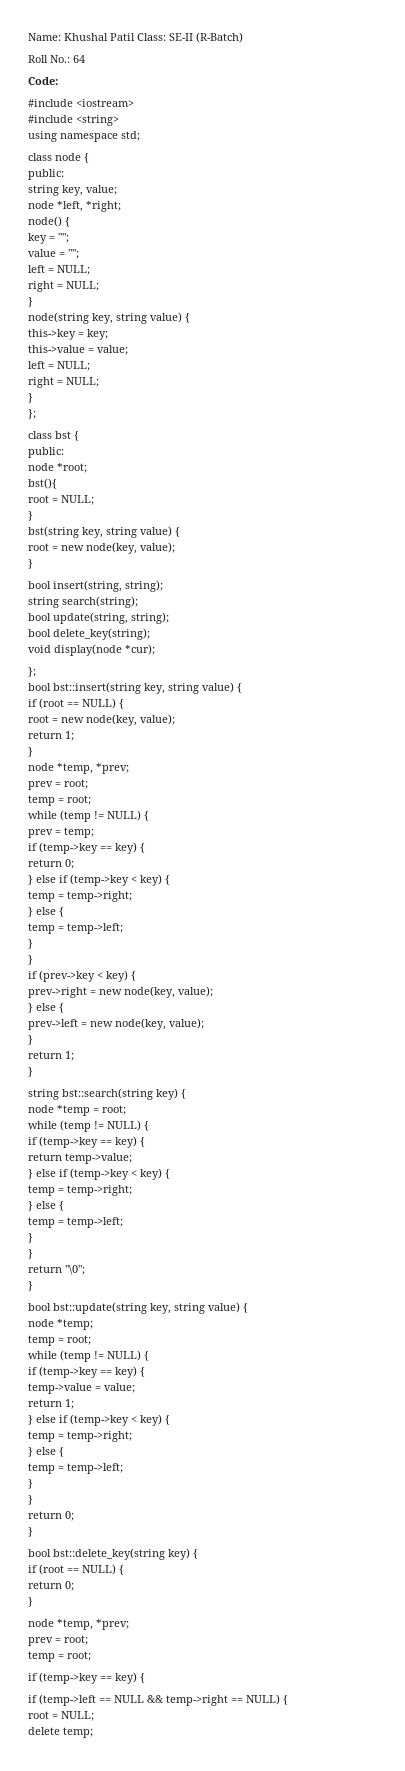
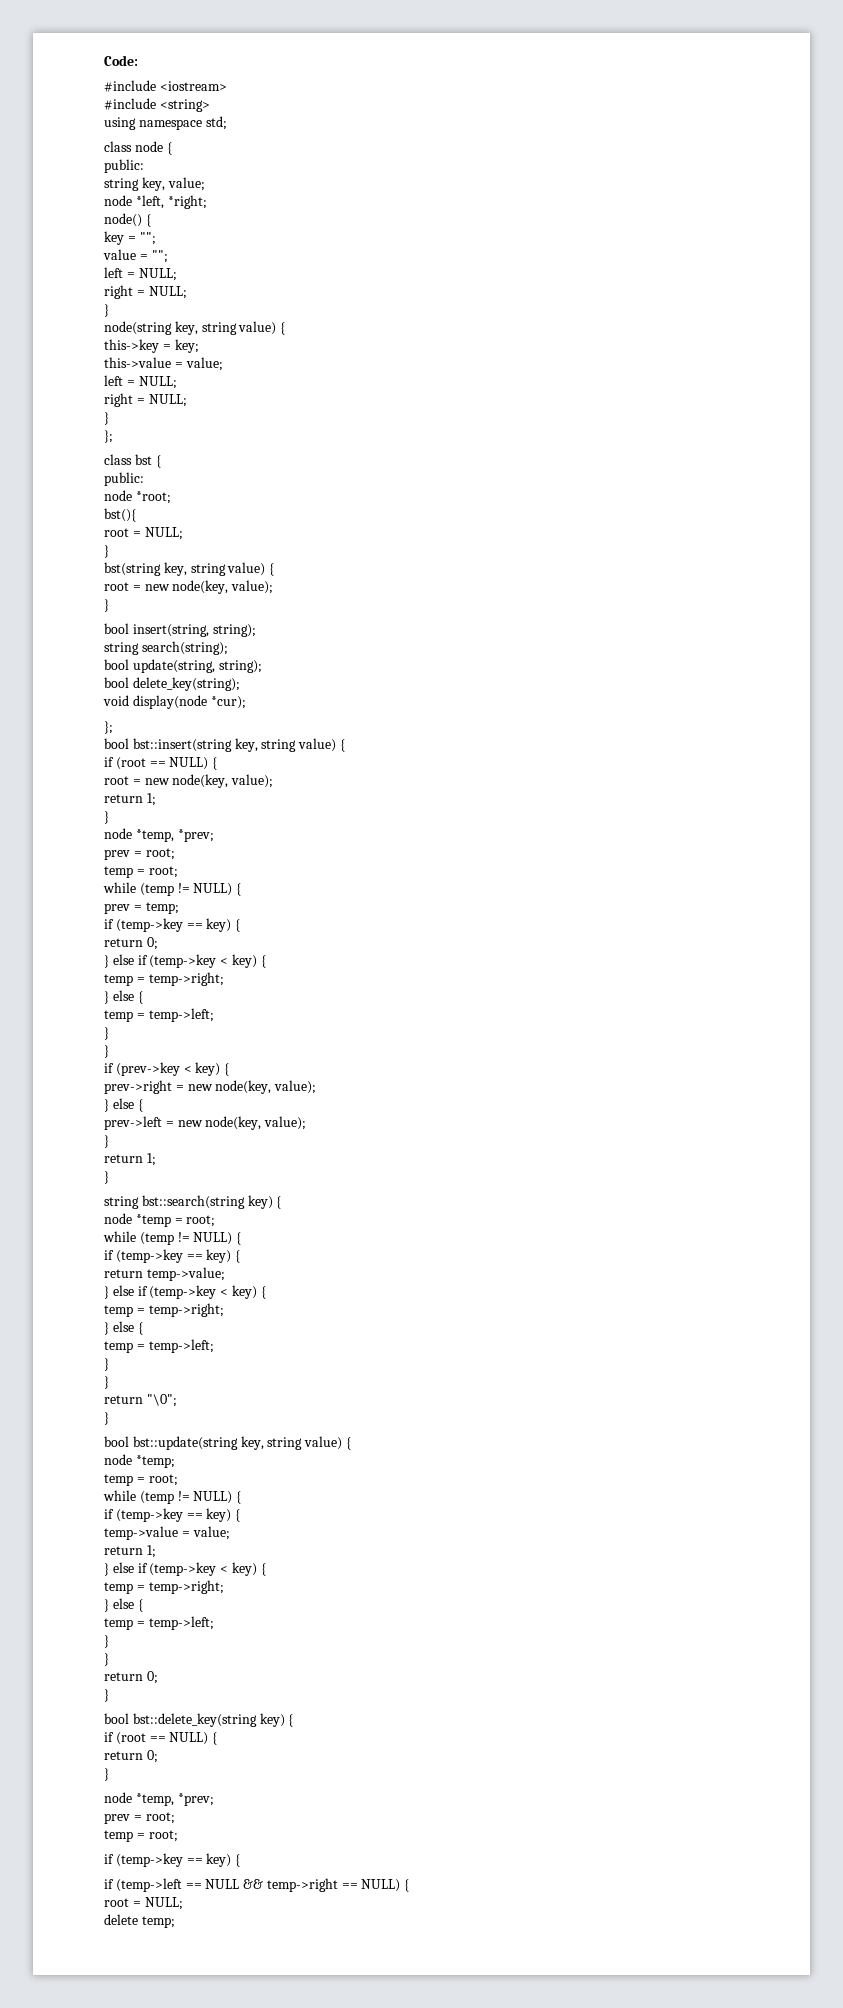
[28,32,243,43] [28,55,85,63] Name: Khushal Patil Class: SE-II (R-Batch) // Roll No.: 64 // -> (104, 60) none

